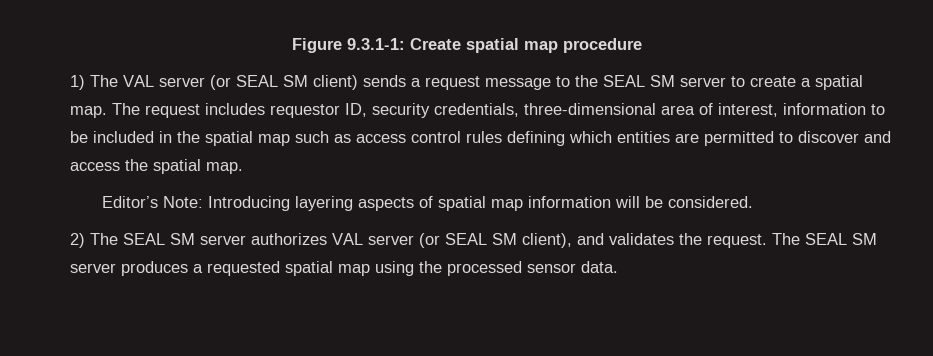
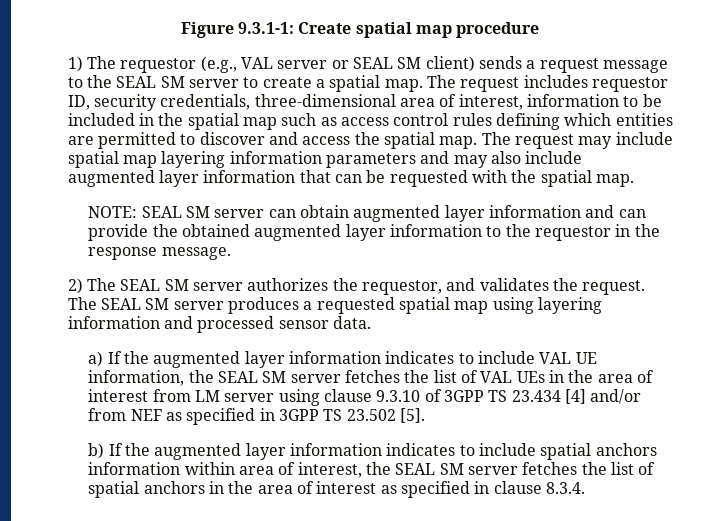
[122,75,231,90] VAL server (or -> [120,56,349,73] requestor (e.g., VAL server or
[102,196,754,211] // Editor’s Note: Introducing layering aspects of spatial map information will be considered. -> [481,132,673,149] [67,151,583,168] [67,170,634,187] [88,205,646,222] [88,224,660,241] [88,247,231,260] The request may include spatial map layering information parameters and may also include augmented layer information that can be requested with the spatial map. // NOTE: SEAL SM server can obtain augmented layer information and can provide the obtained augmented layer information to the requestor in the response message.
[331,233,572,248] VAL server (or SEAL SM client), -> [332,278,442,295] the requestor,
[418,261,442,273] the -> [537,297,602,314] [67,316,194,329] layering information and
(618, 267) none -> [88,351,597,368] [88,370,654,386] [88,389,642,406] [88,408,426,425] [88,443,657,460] [88,462,656,478] [88,481,585,498] // a) If the augmented layer information indicates to include VAL UE information, the SEAL SM server fetches the list of VAL UEs in the area of interest from LM server using clause 9.3.10 of 3GPP TS 23.434 [4] and/or from NEF as specified in 3GPP TS 23.502 [5]. // b) If the augmented layer information indicates to include spatial anchors information within area of interest, the SEAL SM server fetches the list of spatial anchors in the area of interest as specified in clause 8.3.4.

